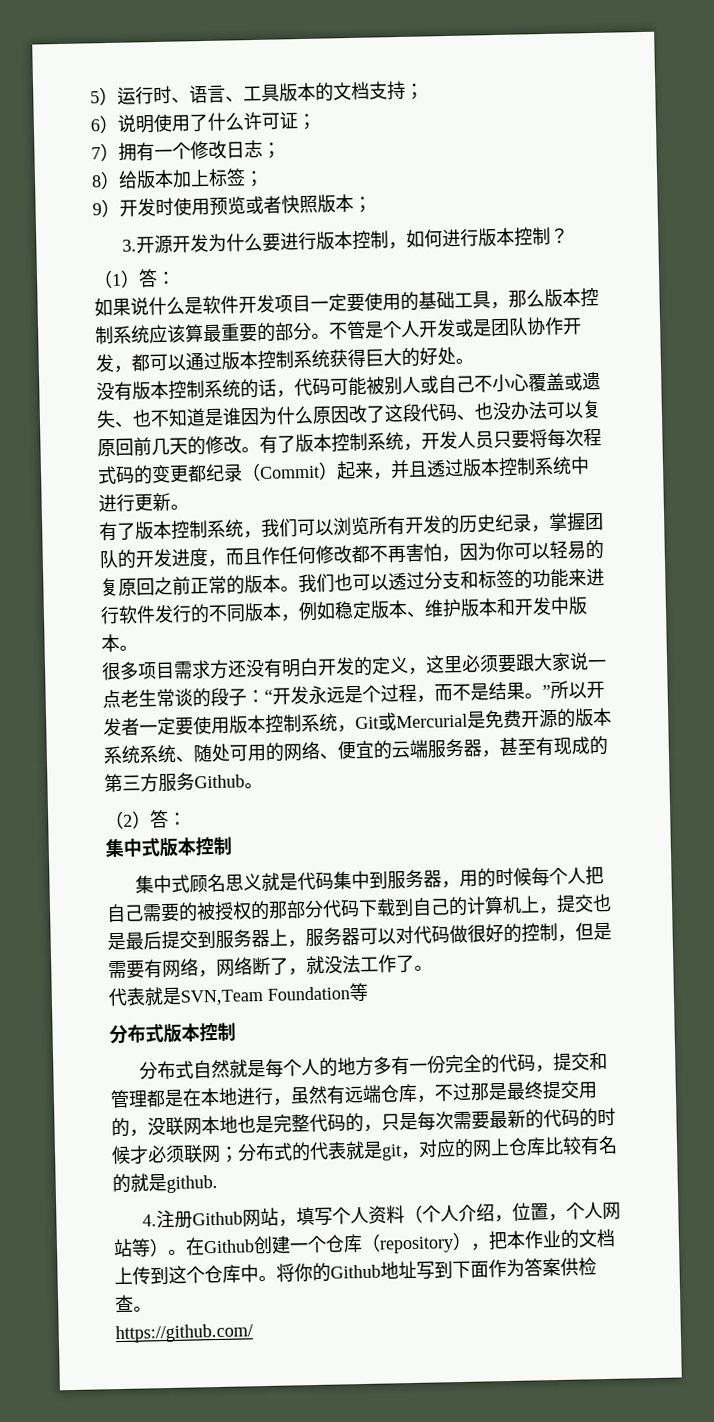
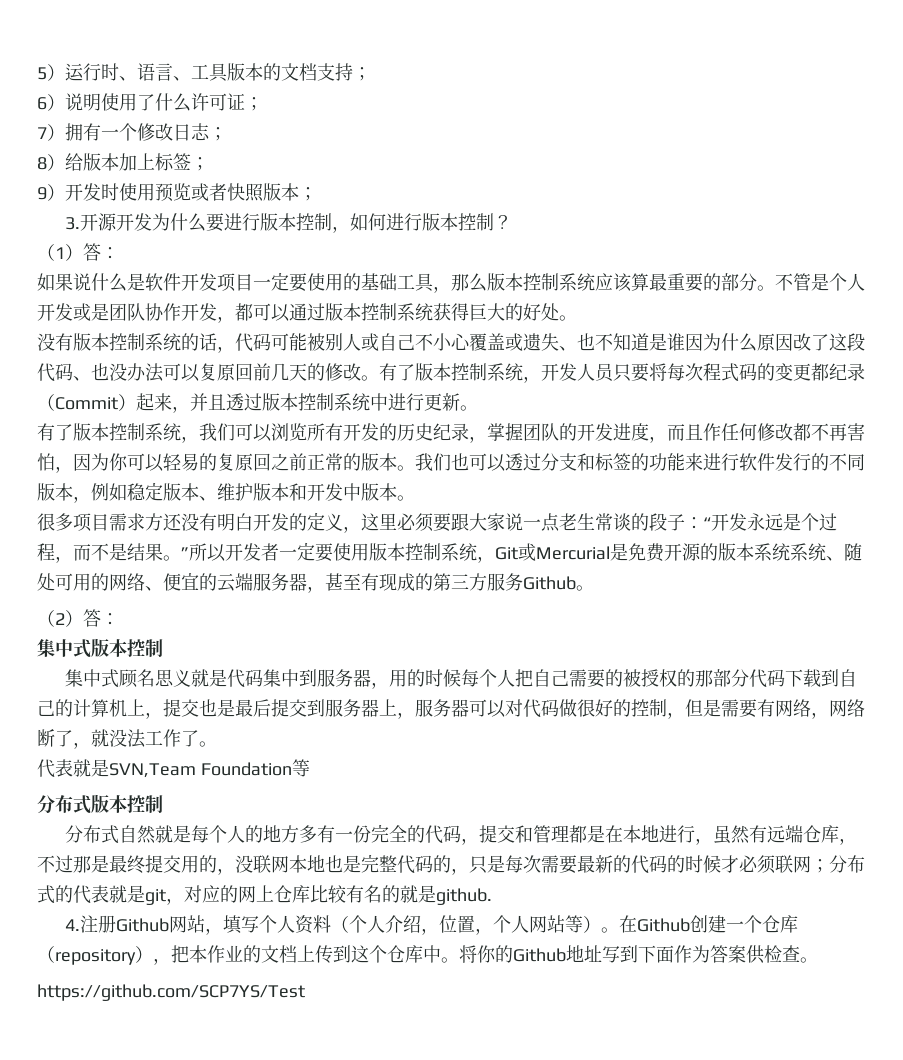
[115,1323,253,1344] https://github.com/ -> [37,984,305,1001] https://github.com/SCP7YS/Test

